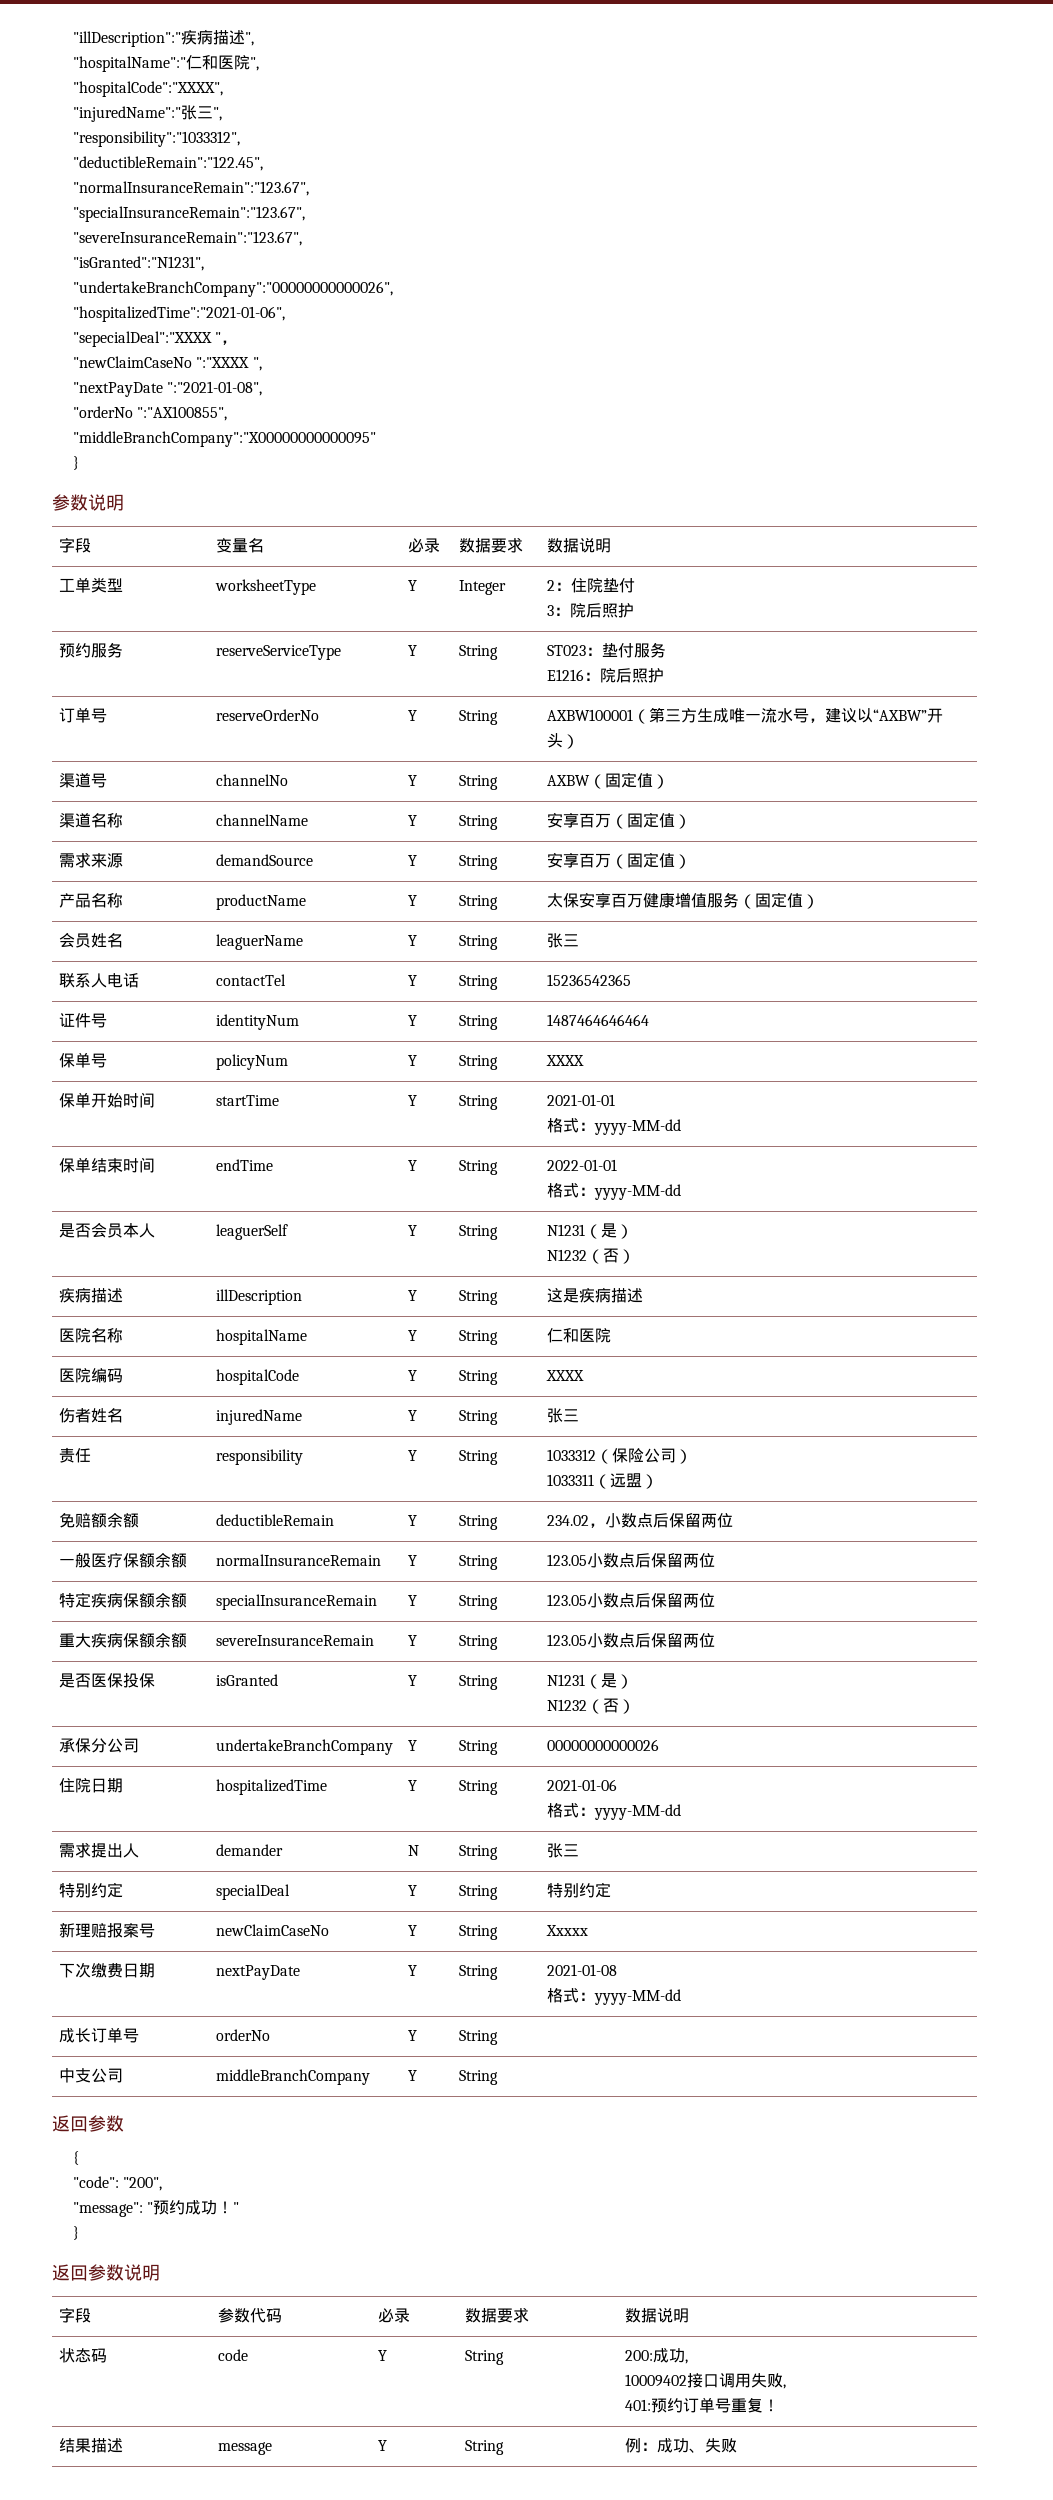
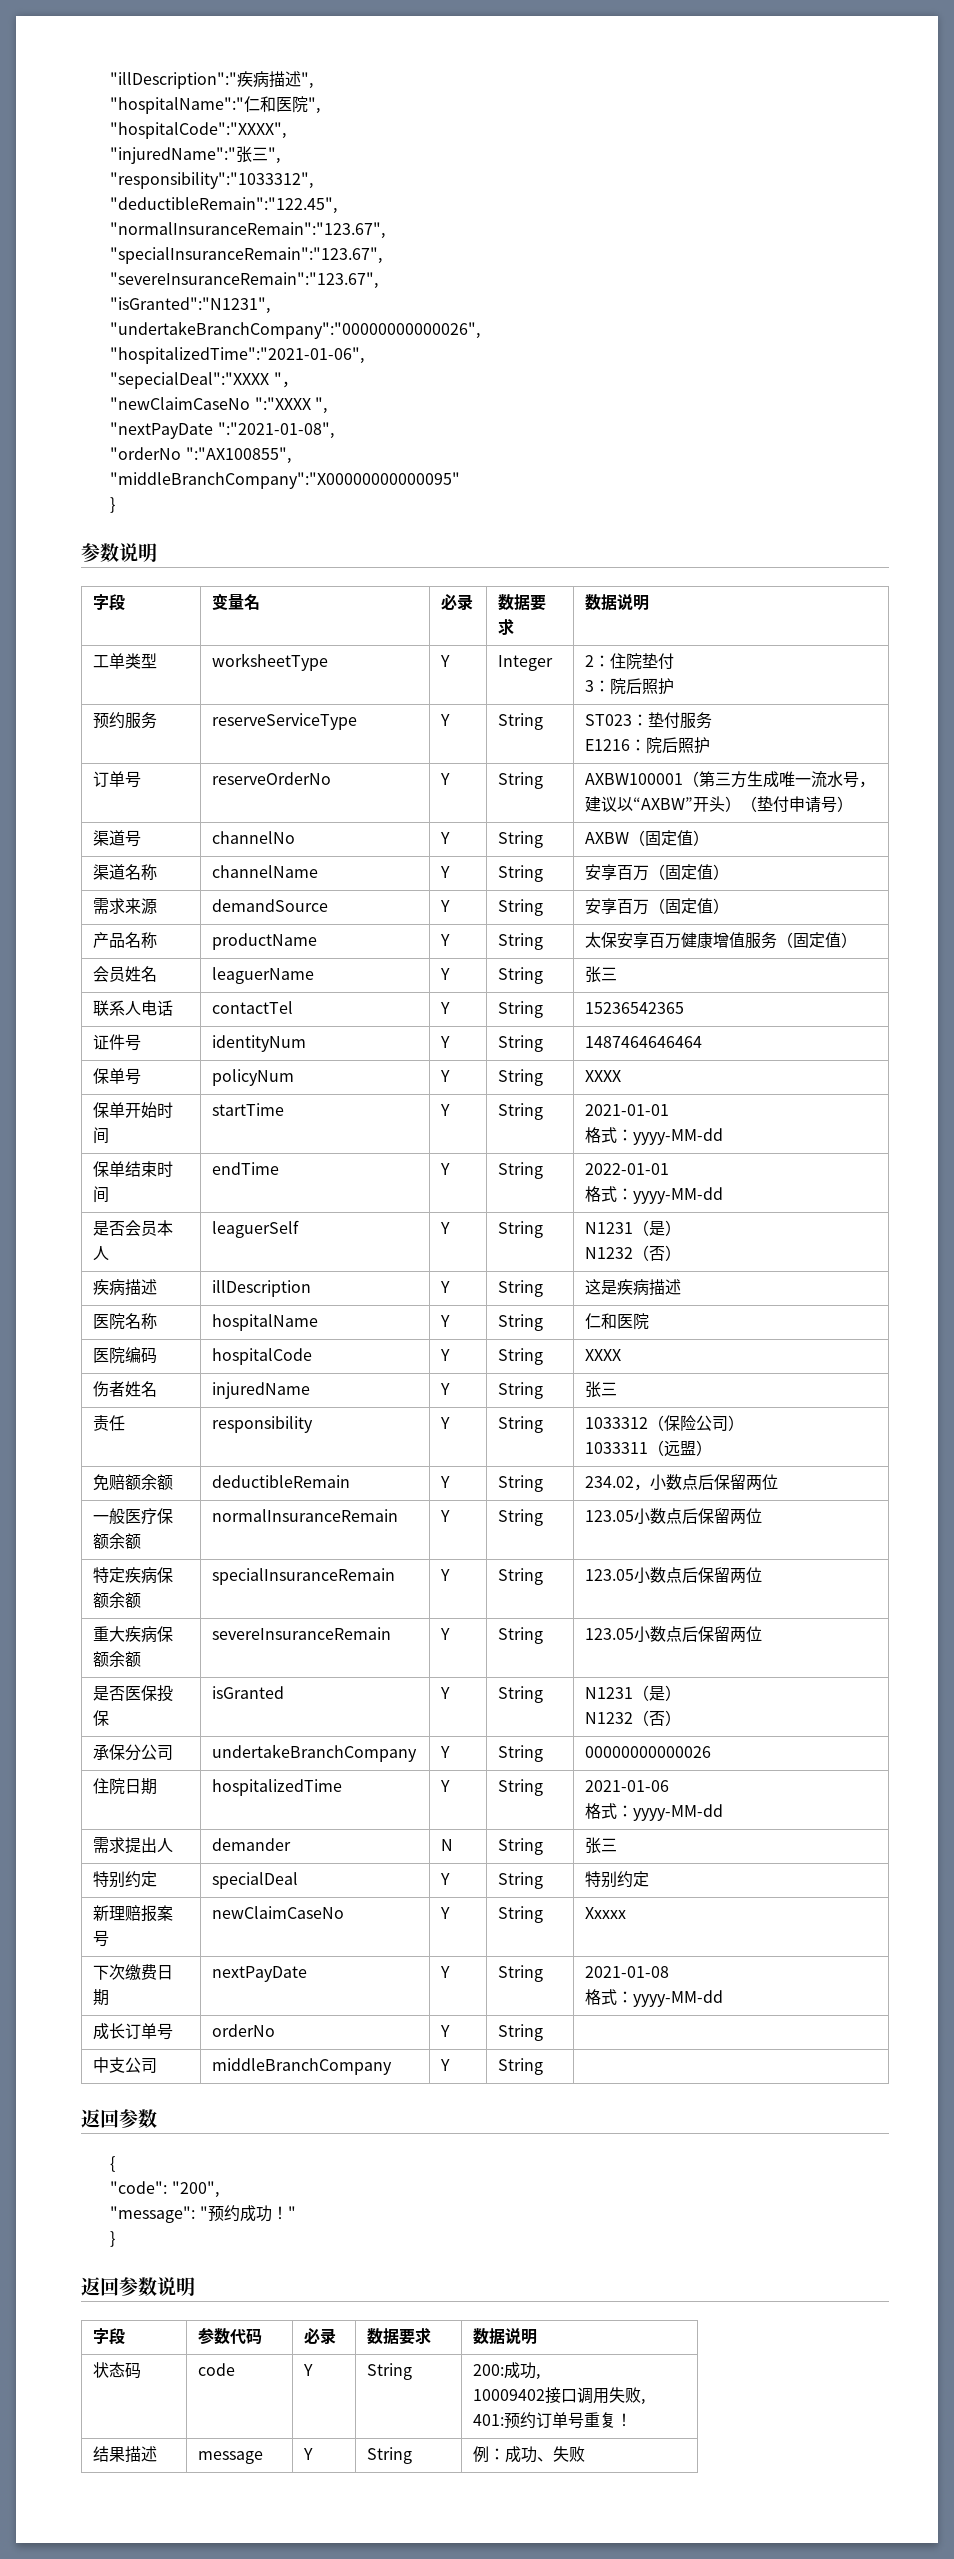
(580, 741) none -> [741,796,854,813] （垫付申请号）

